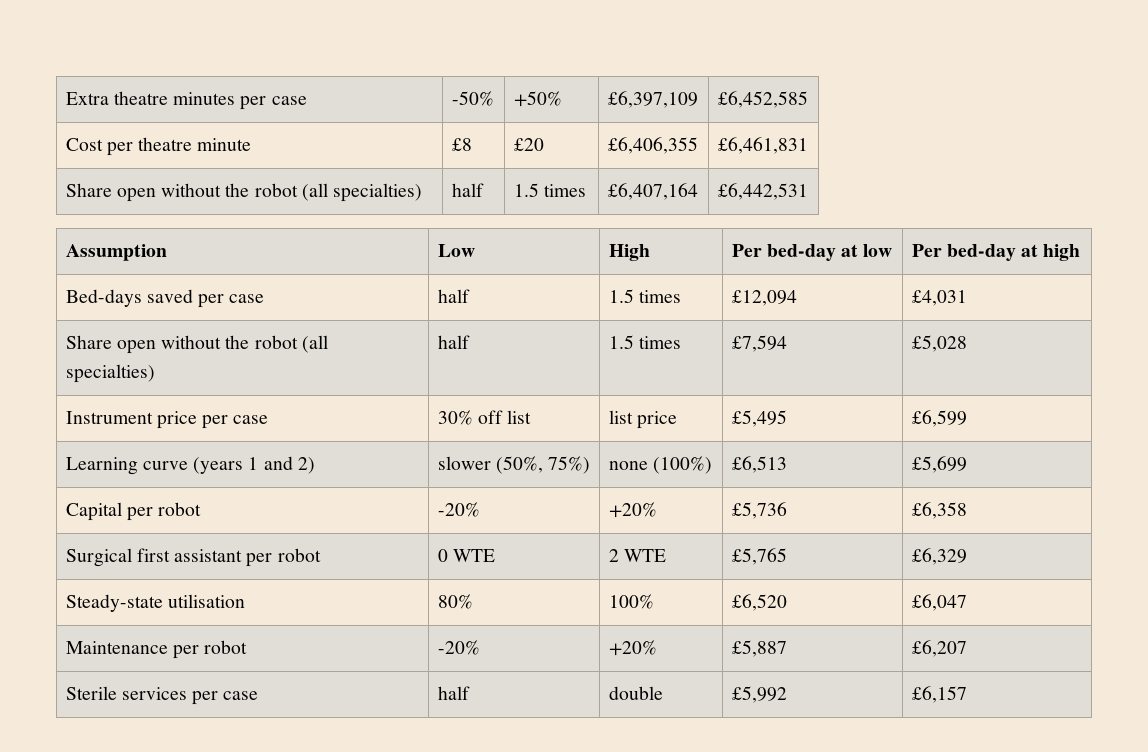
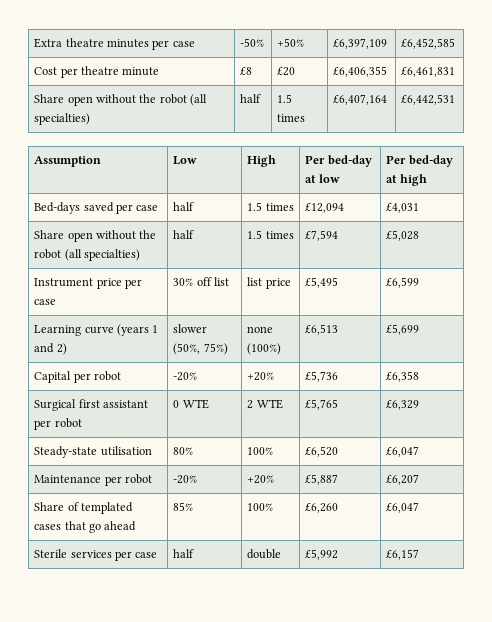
(967, 648) none -> [34,502,134,514] [34,521,137,533] [173,502,194,511] [247,503,274,511] [305,503,339,513] [386,502,420,513] // Share of templated cases that go ahead | 85% | 100% | £6,260 | £6,047

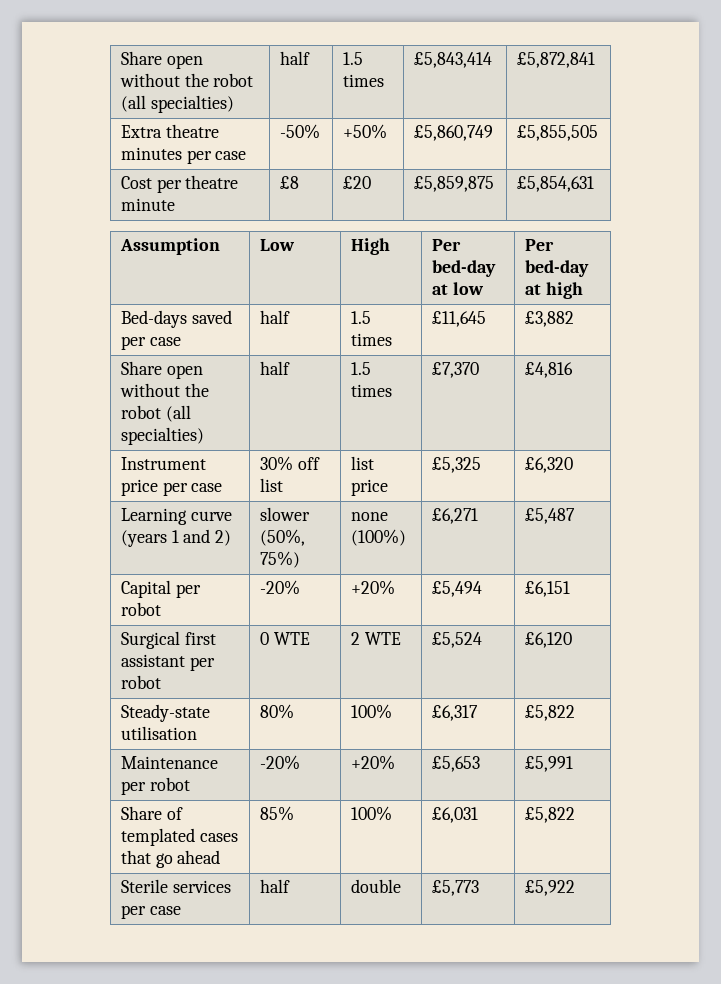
[34,38,195,50] [240,38,265,47] [277,38,305,47] [333,38,388,49] [401,38,456,49] [34,66,160,78] [240,67,253,75] [277,67,296,76] [333,66,388,77] [401,67,456,77] Extra theatre minutes per case | -50% | +50% | £6,397,109 | £6,452,585 // Cost per theatre minute | £8 | £20 | £6,406,355 | £6,461,831 // -> (120, 58) none
[333,94,388,105] [401,94,456,105] £6,407,164 | £6,442,531 -> [413,52,492,68] [516,52,595,68] [120,124,219,138] [120,147,247,164] [279,124,320,139] [342,124,387,139] [413,125,493,141] [516,125,598,141] [120,175,239,193] [120,198,175,211] [279,176,299,189] [342,176,371,189] [413,176,494,192] [516,176,594,192] £5,843,414 | £5,872,841 // Extra theatre minutes per case | -50% | +50% | £5,860,749 | £5,855,505 // Cost per theatre minute | £8 | £20 | £5,859,875 | £5,854,631
[305,203,345,213] [386,203,420,213] £12,094 | £4,031 -> [431,311,486,327] [524,311,574,327] £11,645 | £3,882
[305,230,339,241] [386,230,420,241] £7,594 | £5,028 -> [431,362,479,378] [524,362,573,378] £7,370 | £4,816
[305,277,339,288] [386,277,420,288] £5,495 | £6,599 -> [431,457,481,473] [524,457,573,473] £5,325 | £6,320
[305,324,339,335] [386,324,420,335] £6,513 | £5,699 -> [431,508,478,524] [524,508,575,524] £6,271 | £5,487
[305,371,339,382] [386,371,420,382] £5,736 | £6,358 -> [431,581,482,597] [524,581,570,597] £5,494 | £6,151
[305,399,339,410] [386,400,420,410] £5,765 | £6,329 -> [431,632,482,648] [524,632,572,648] £5,524 | £6,120
[305,446,339,457] [386,446,420,457] £6,520 | £6,047 -> [431,705,478,721] [524,705,575,721] £6,317 | £5,822
[305,474,339,485] [386,474,420,485] £5,887 | £6,207 -> [431,756,480,772] [524,756,573,772] £5,653 | £5,991
[305,503,339,513] [386,502,420,513] £6,260 | £6,047 -> [431,807,478,823] [524,807,575,823] £6,031 | £5,822
[305,549,339,560] [386,549,420,560] £5,992 | £6,157 -> [431,880,479,896] [524,880,575,896] £5,773 | £5,922

